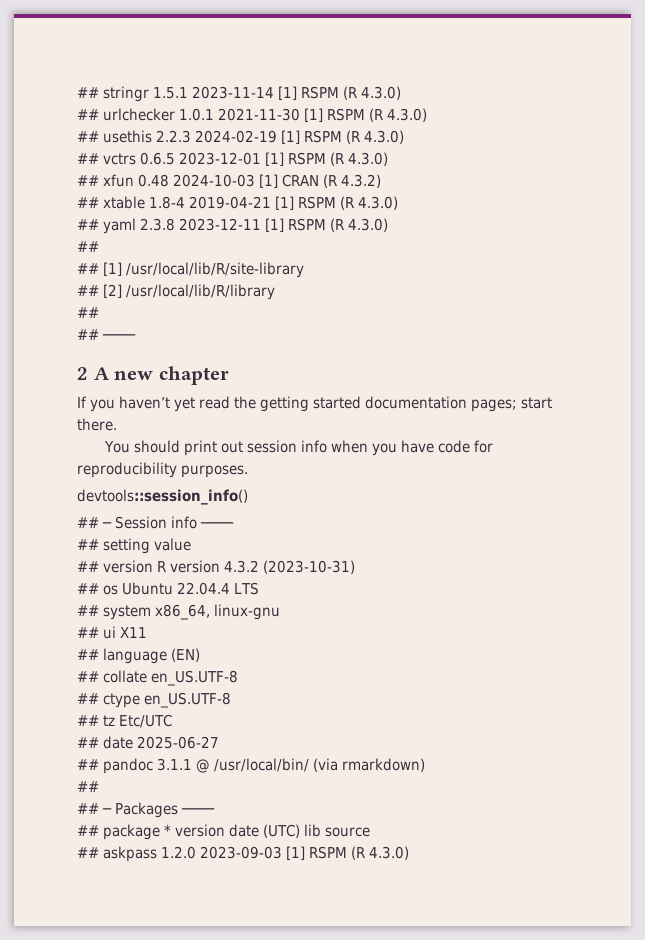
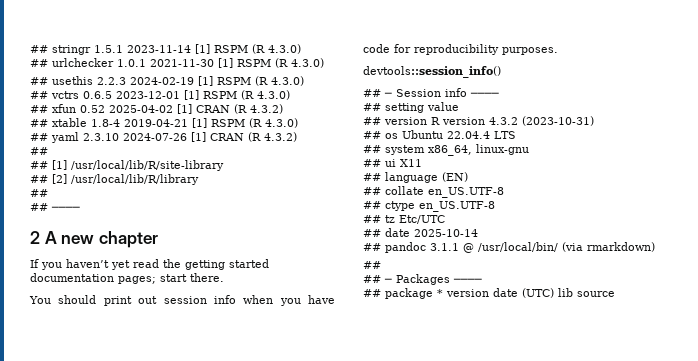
[138,174,255,187] 0.48 2024-10-03 -> [80,105,173,113] 0.52 2025-04-02
[140,218,388,232] 2.3.8 2023-12-11 [1] RSPM (R 4.3.0) -> [83,132,297,142] 2.3.10 2024-07-26 [1] CRAN (R 4.3.2)
[137,736,219,749] 2025-06-27 -> [414,229,478,237] 2025-10-14
[77,846,409,862] // ## askpass 1.2.0 2023-09-03 [1] RSPM (R 4.3.0) -> (615, 294) none

